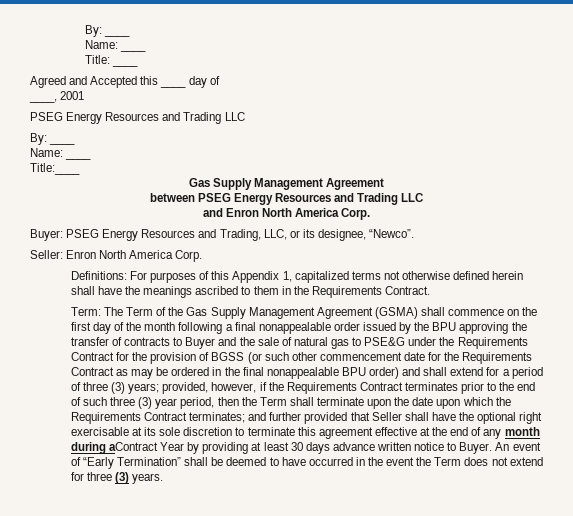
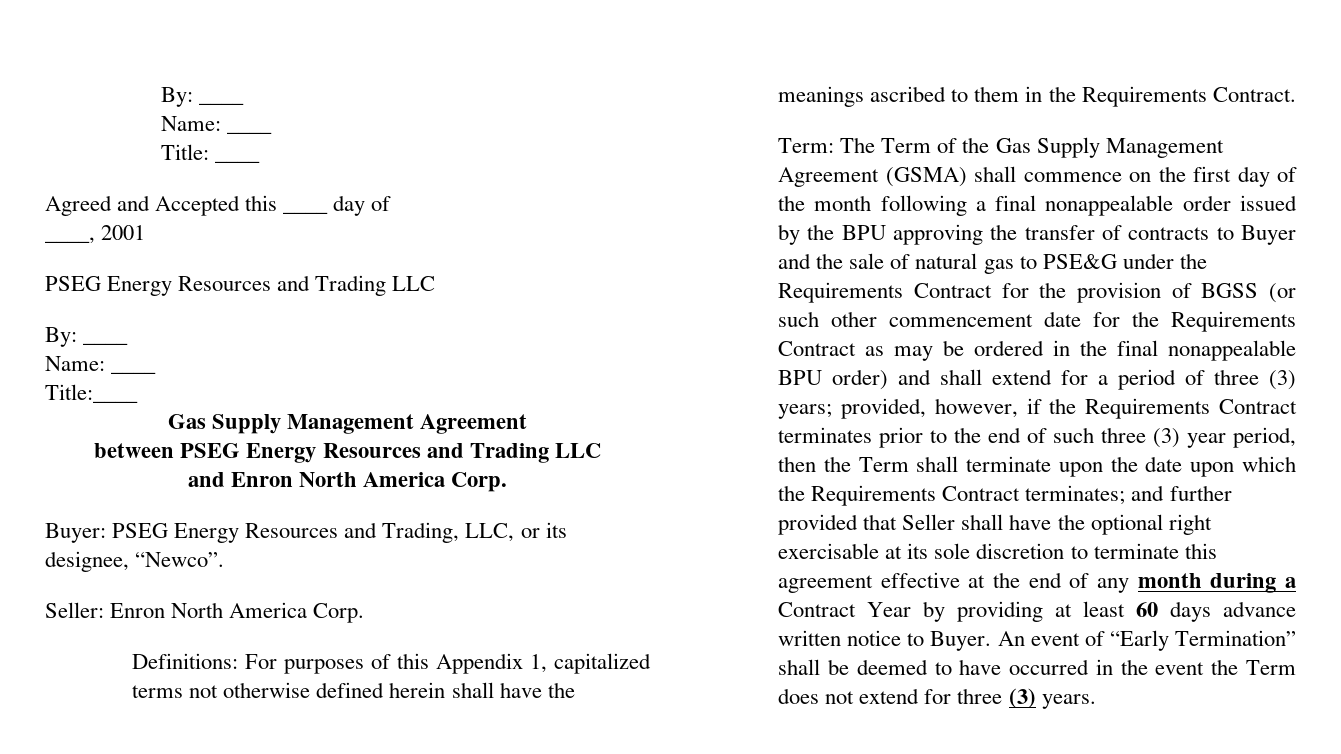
[109,442,159,451] aContract -> [1285,577,1296,588] [778,602,857,617] a Contract
[290,442,303,451] 30 -> [1136,602,1159,617] 60

